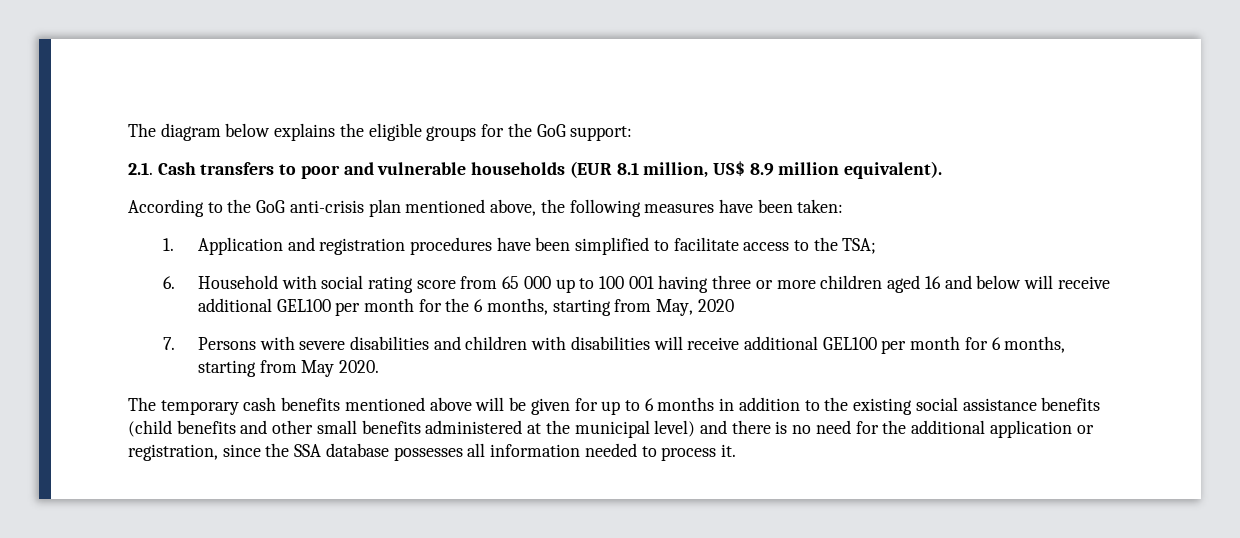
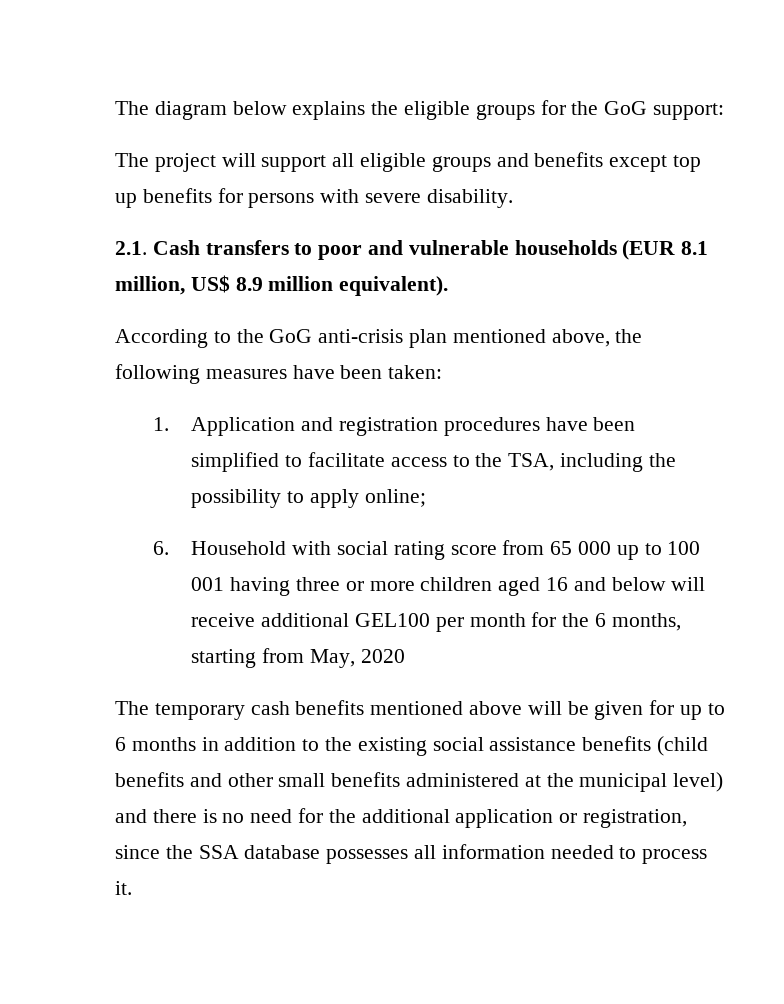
(633, 133) none -> [115,152,702,172] [115,188,513,208] // The project will support all eligible groups and benefits except top up benefits for persons with severe disability.
[842,238,877,254] TSA; -> [508,453,676,472] [191,489,426,508] TSA, including the possibility to apply online;
[162,336,1066,354] [197,360,379,377] // 7. Persons with severe disabilities and children with disabilities will receive additional GEL100 per month for 6 months, starting from May 2020. -> (405, 656) none

